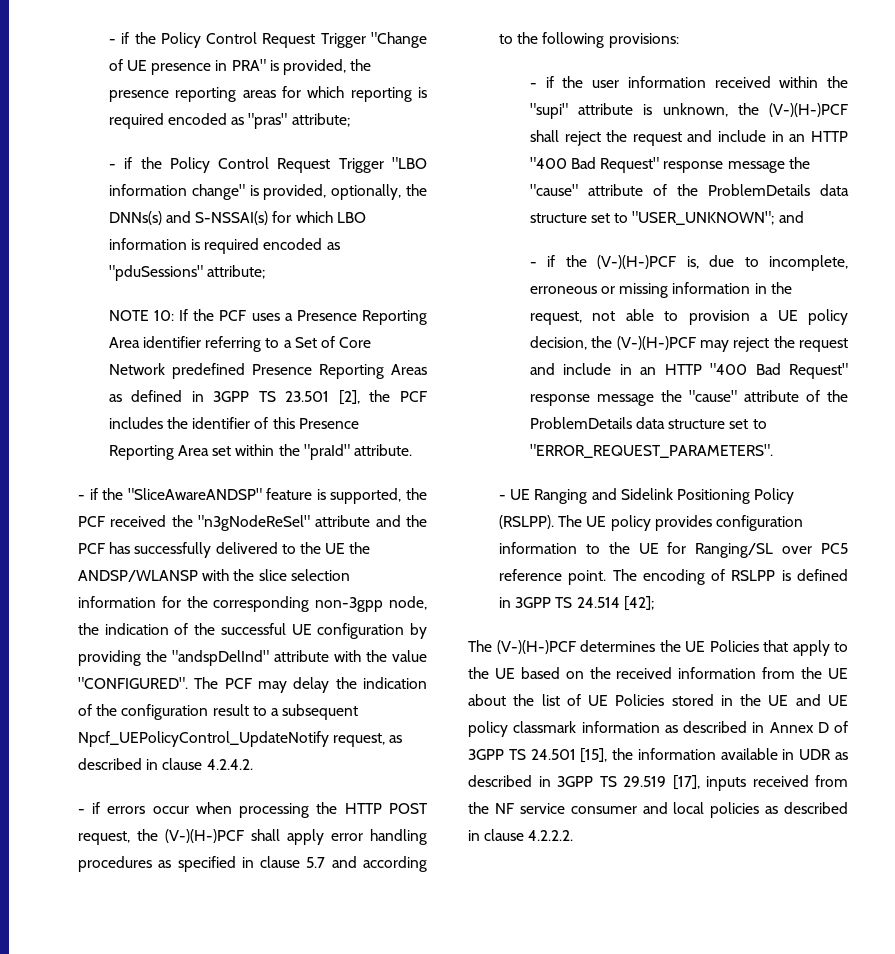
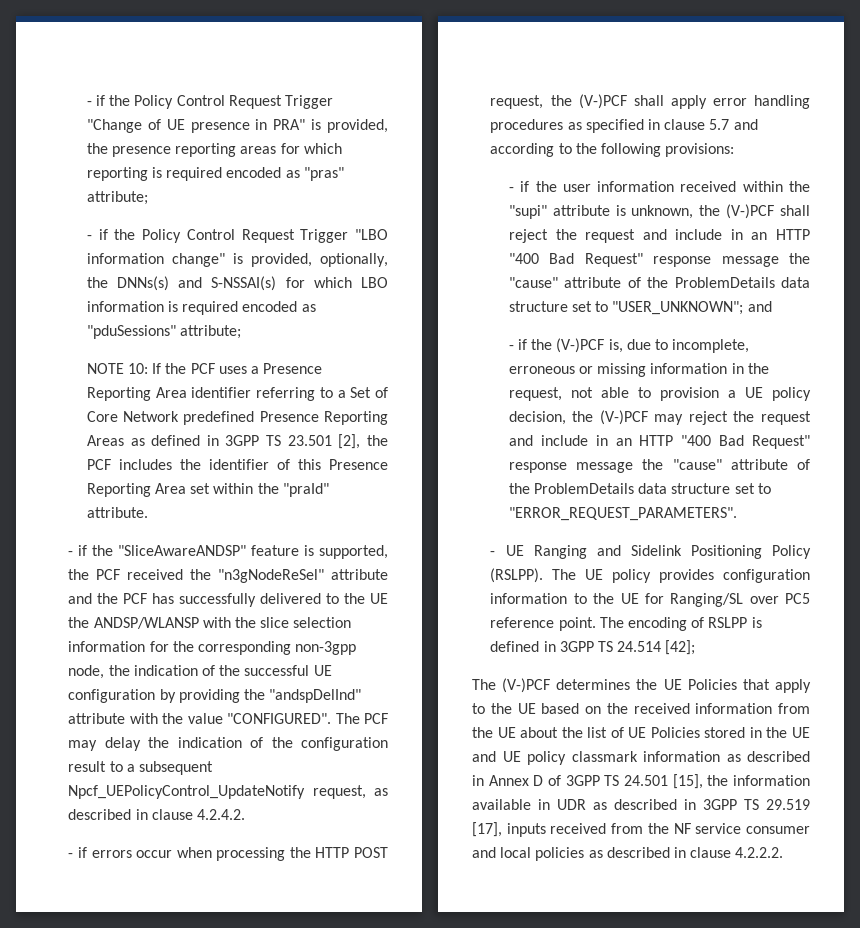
[164,829,244,843] (V-)(H-)PCF -> [578,94,627,109] (V-)PCF
[769,103,848,117] (V-)(H-)PCF -> [726,204,775,219] (V-)PCF
[597,255,677,269] (V-)(H-)PCF -> [556,338,605,353] (V-)PCF
[616,336,696,350] (V-)(H-)PCF -> [599,410,648,425] (V-)PCF
[496,640,576,654] (V-)(H-)PCF -> [502,678,551,693] (V-)PCF

